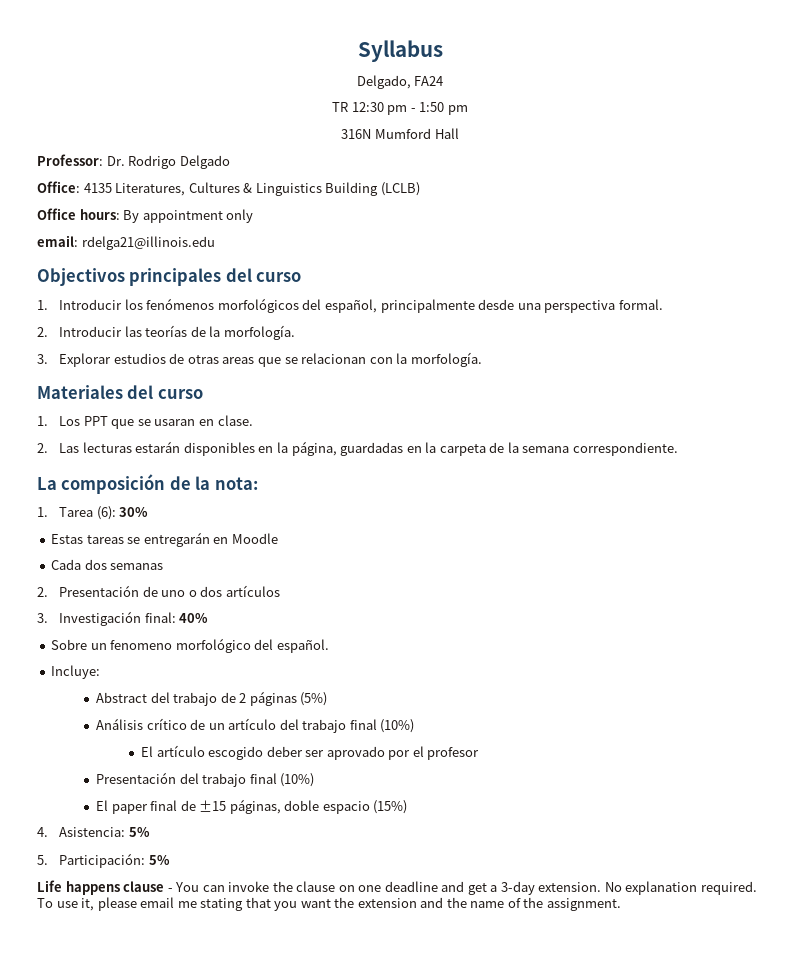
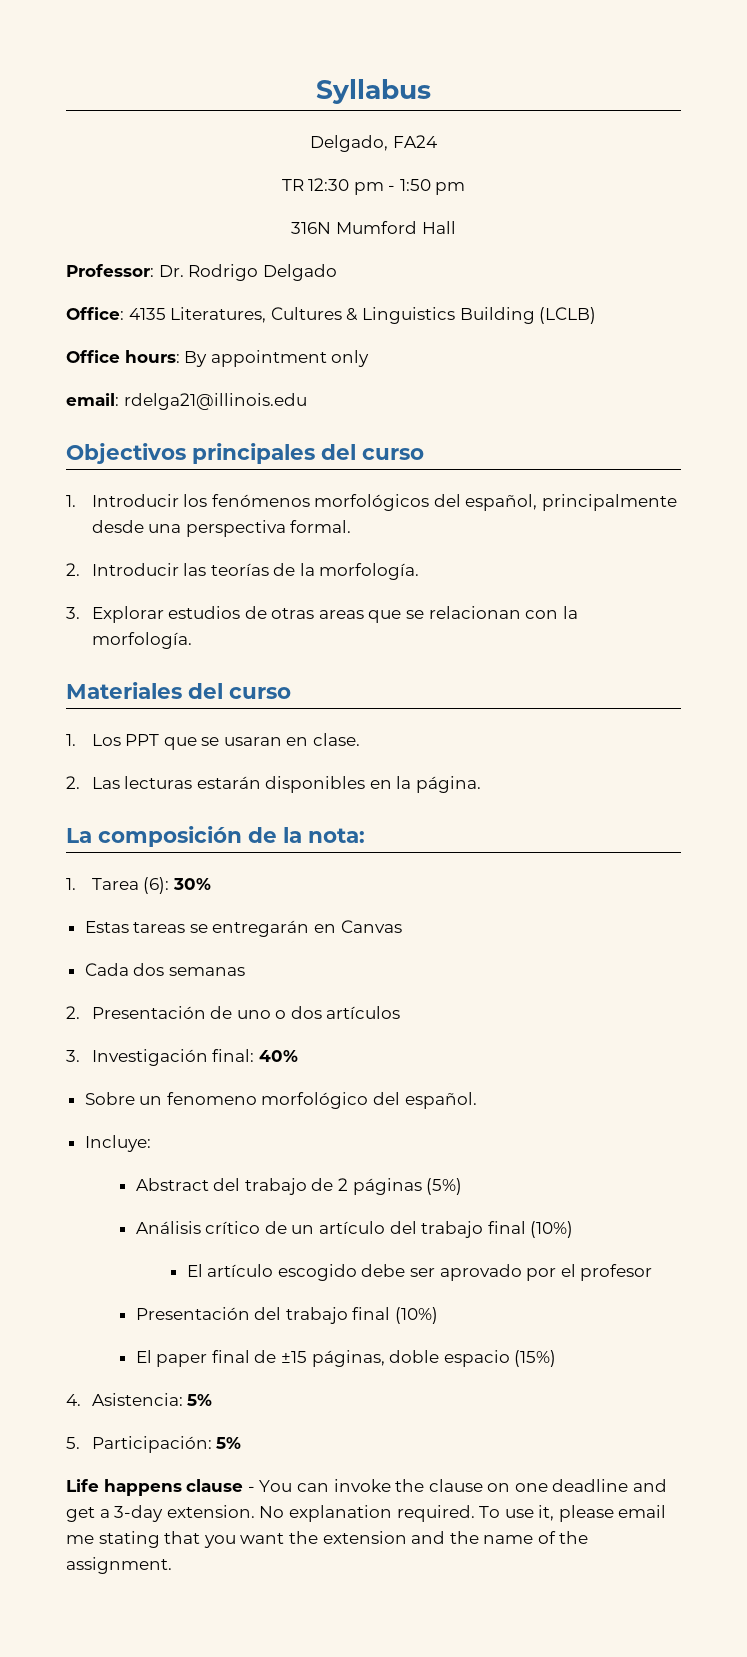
[291,441,678,456] página, guardadas en la carpeta de la semana correspondiente. -> [416,776,482,793] página.
[231,533,278,544] Moodle -> [340,920,402,933] Canvas
[266,746,303,757] deber -> [361,1264,406,1277] debe

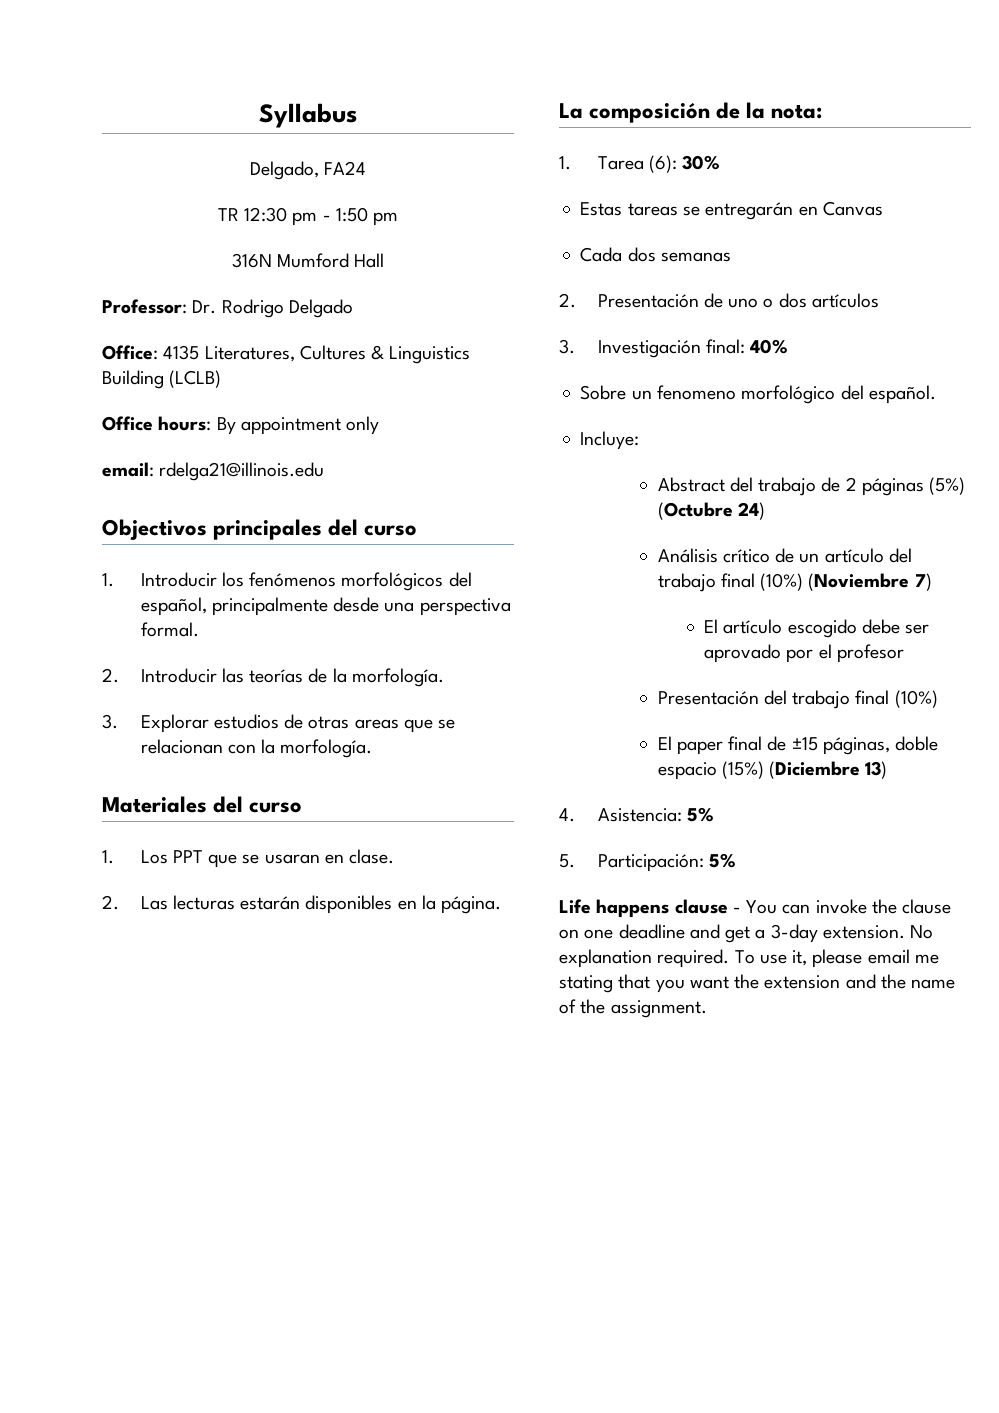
(463, 1186) none -> [657,502,765,520] (Octubre 24)
(574, 1229) none -> [808,573,932,591] (Noviembre 7)
(557, 1358) none -> [769,761,888,779] (Diciembre 13)

